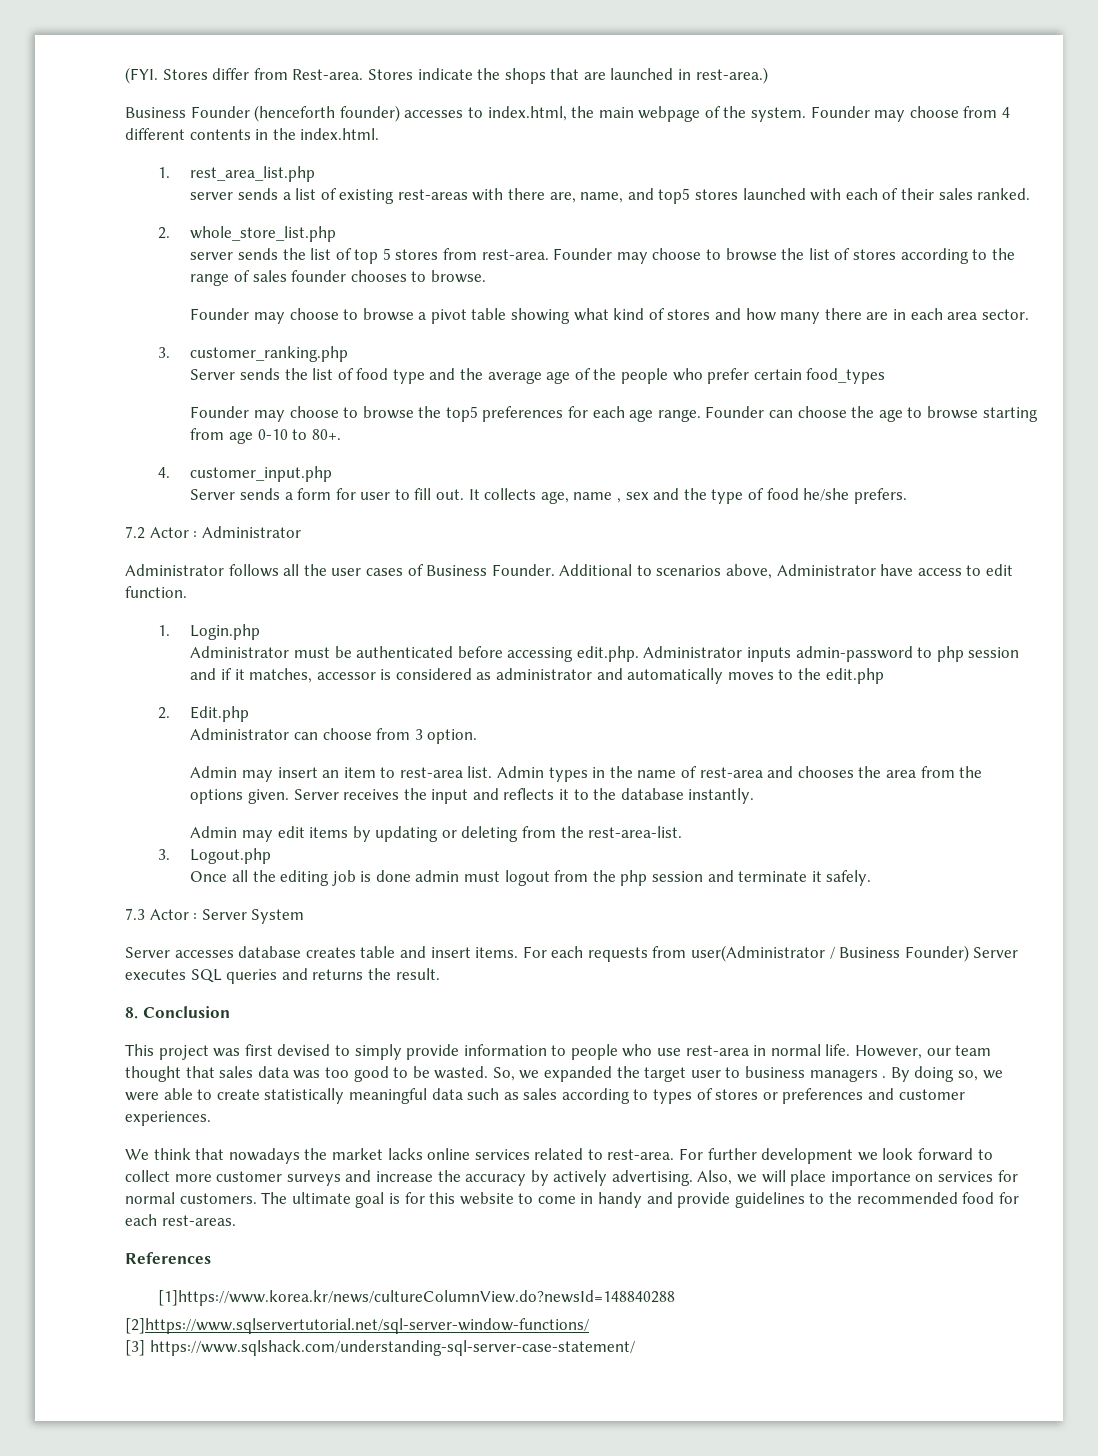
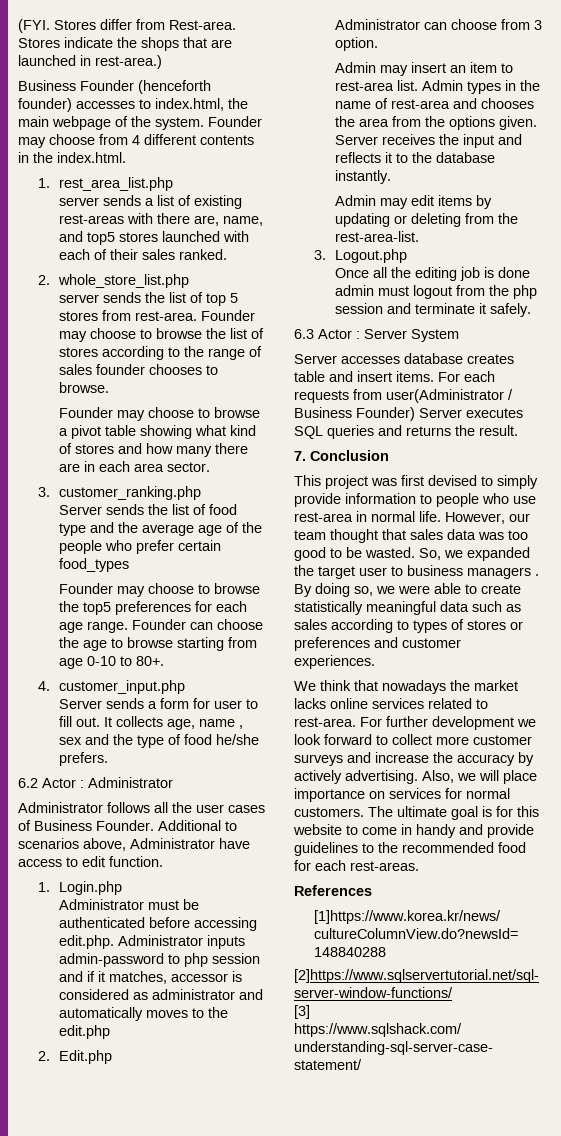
[125,526,145,539] 7.2 -> [18,778,38,788] 6.2
[125,908,145,920] 7.3 -> [294,329,314,339] 6.3
[125,1007,138,1019] 8. -> [294,451,306,461] 7.

